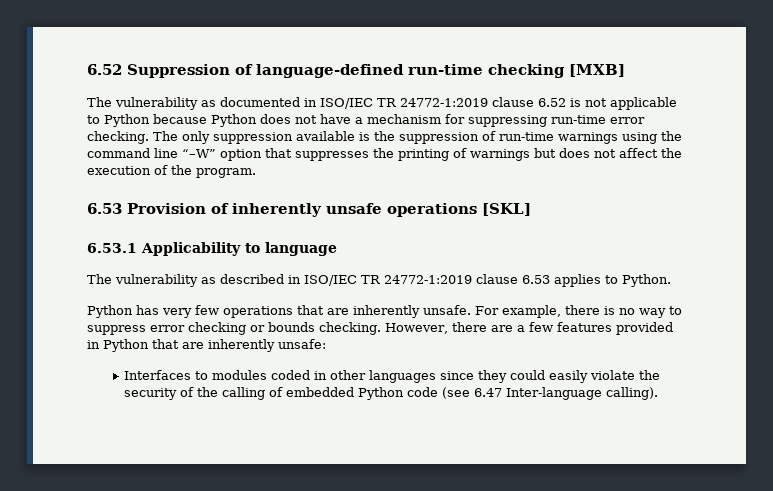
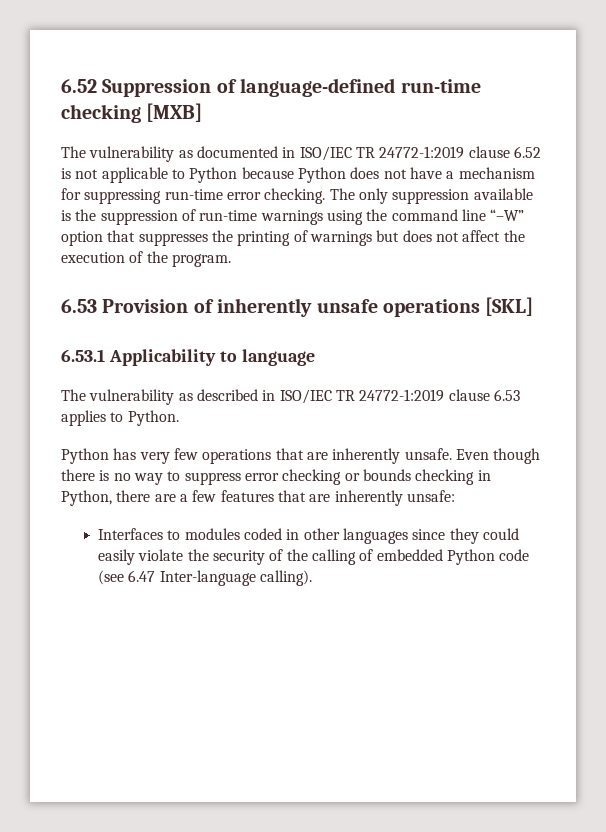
[475,305,561,318] For example, -> [455,448,541,464] Even though
[319,322,448,335] checking. However, -> [415,469,491,485] [61,490,112,506] checking in Python,
[615,322,673,335] [87,339,149,352] provided in Python -> (274, 496) none

